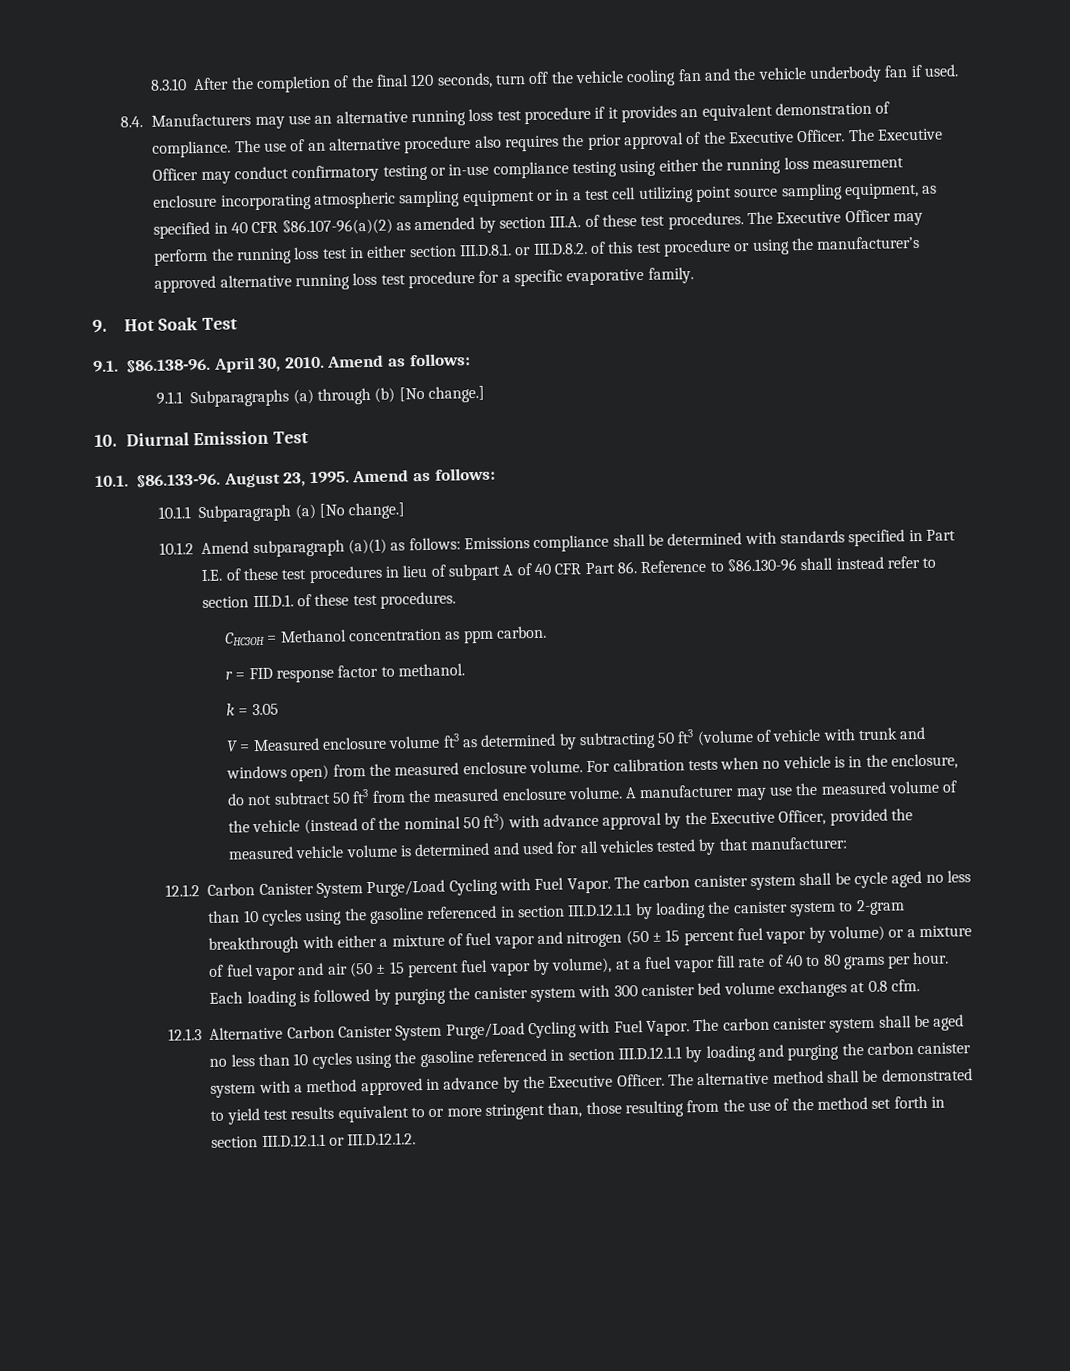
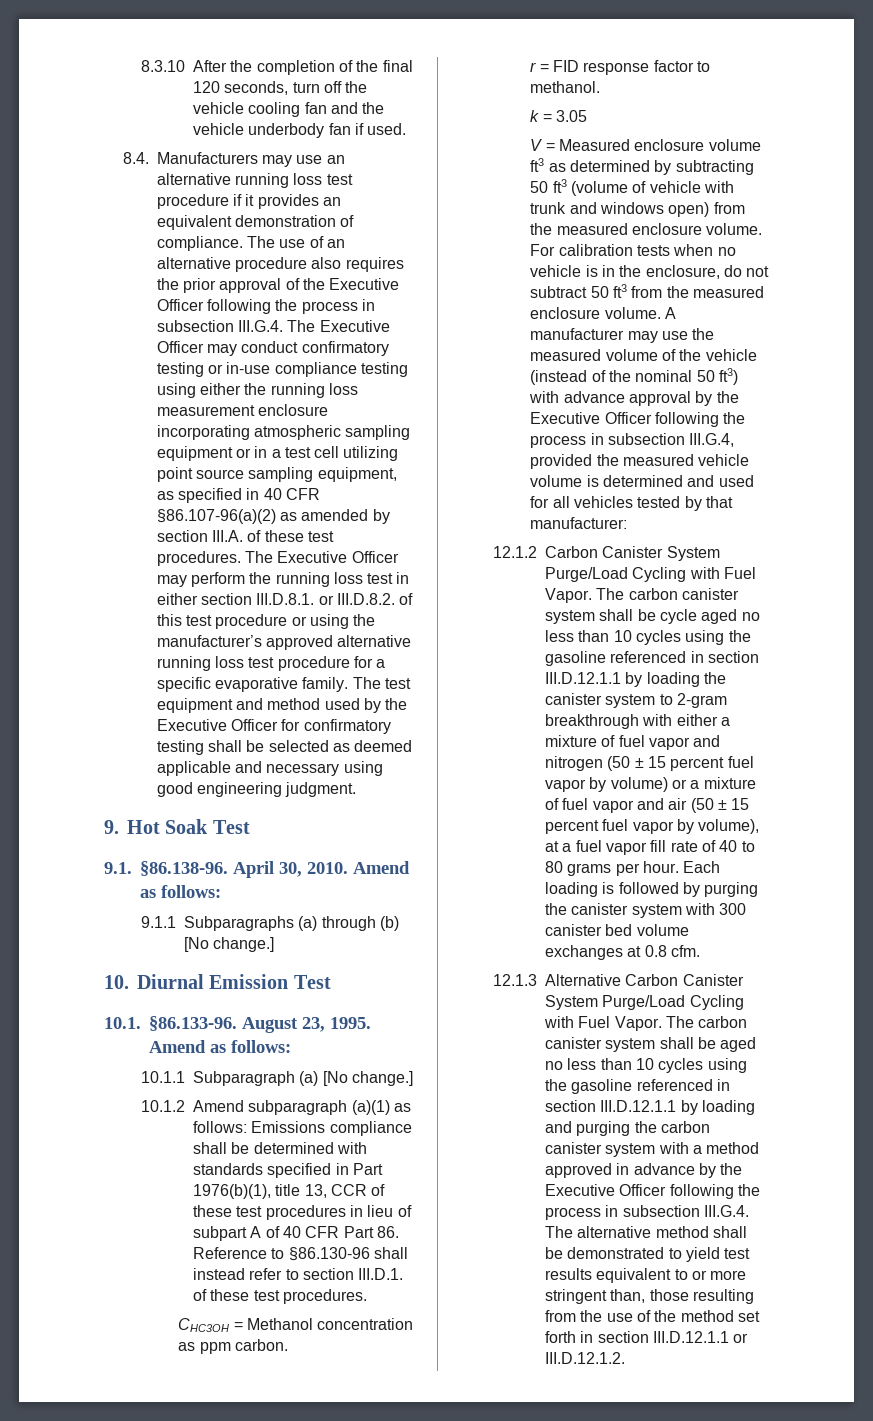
[796,129,846,143] Officer. -> [156,299,375,314] [156,320,283,332] Officer following the process in subsection III.G.4.
(694, 275) none -> [352,677,411,689] [156,698,408,713] [156,719,391,734] [156,740,413,755] [156,761,383,776] [156,782,357,797] The test equipment and method used by the Executive Officer for confirmatory testing shall be selected as deemed applicable and necessary using good engineering judgment.
[201,569,224,582] I.E. -> [193,1184,368,1199] 1976(b)(1), title 13, CCR
[778,809,827,826] Officer, -> [604,412,746,427] [530,433,735,448] Officer following the process in subsection III.G.4,
[616,1073,665,1087] Officer. -> [619,1184,761,1199] [545,1205,750,1220] Officer following the process in subsection III.G.4.

